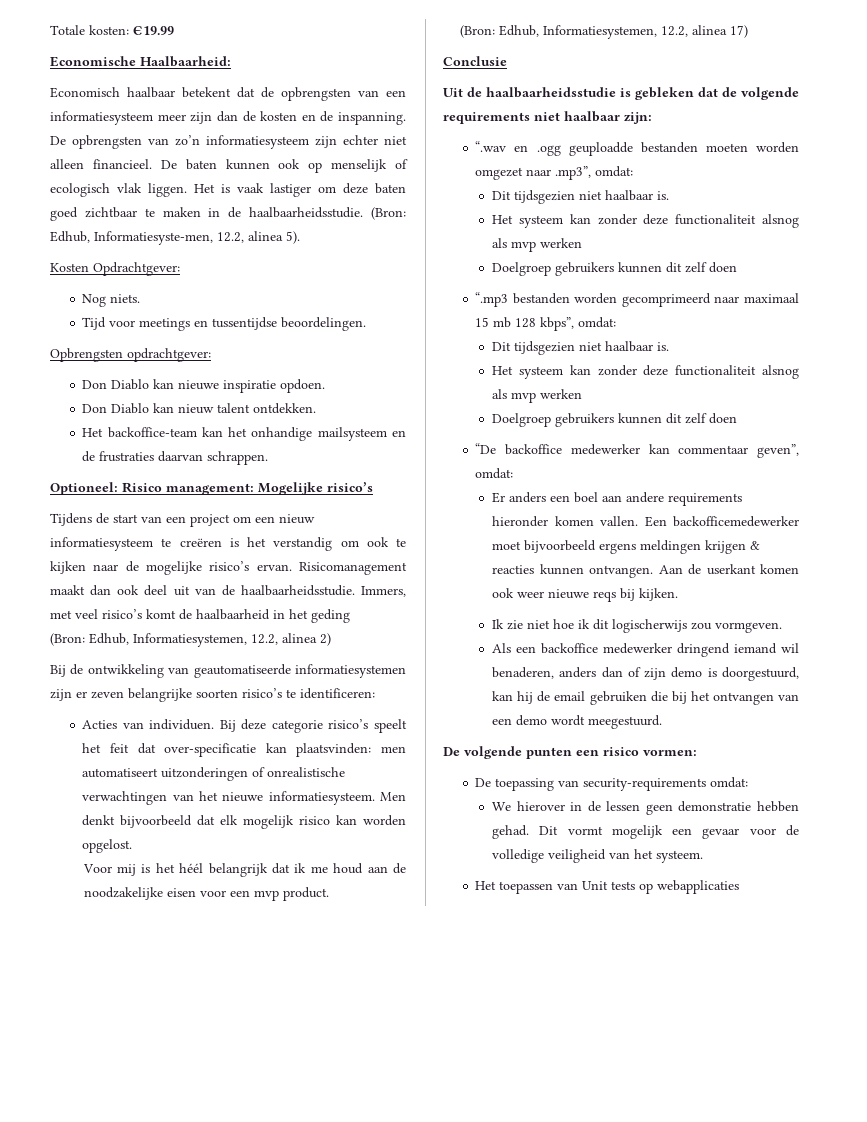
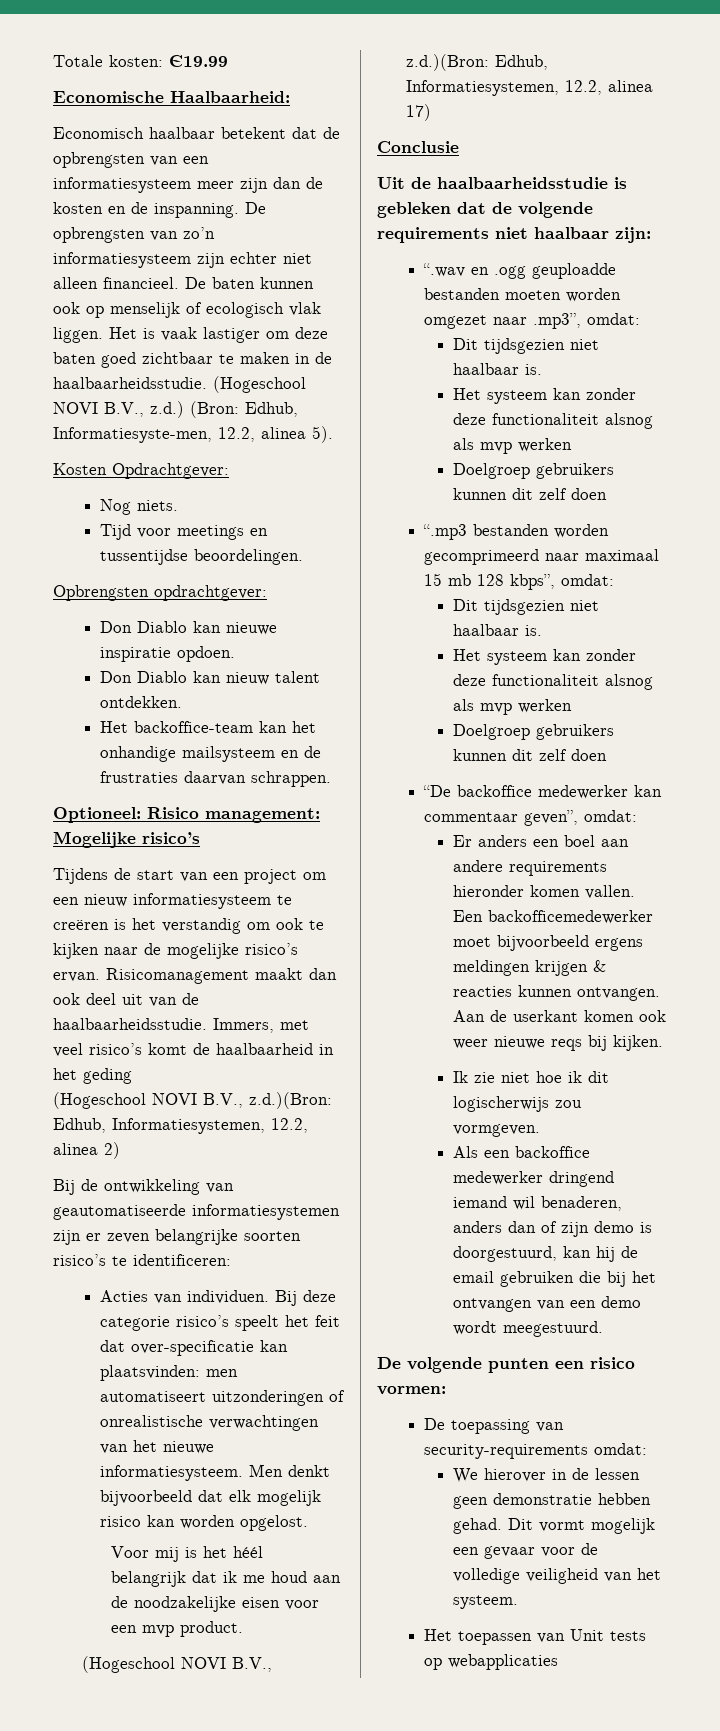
(364, 212) none -> [213,376,306,393] [53,401,184,418] (Hogeschool NOVI B.V., z.d.)
[50,633,85,646] (Bron: -> [53,1092,332,1109] (Hogeschool NOVI B.V., z.d.)(Bron:
[459,25,495,38] (Bron: -> [81,1656,272,1673] [405,54,489,71] (Hogeschool NOVI B.V., z.d.)(Bron:

